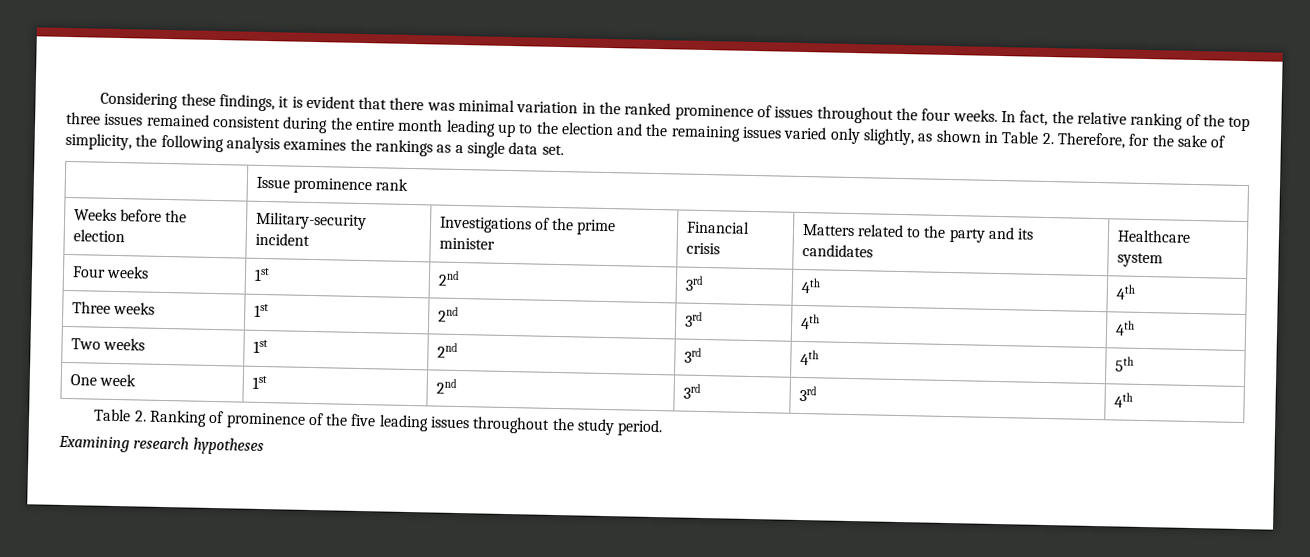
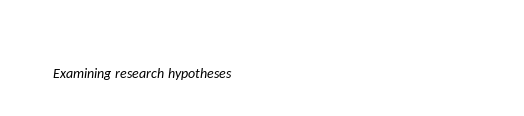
[100,91,1251,132] [66,111,1227,149] [65,132,564,158] [255,176,409,195] [73,208,188,223] [72,229,125,243] [254,211,367,231] [254,232,310,246] [438,216,617,236] [438,237,495,250] [685,220,750,234] [685,242,720,255] [801,223,1035,243] [801,243,873,258] [1116,229,1191,243] [1116,252,1163,268] [71,265,149,279] [253,267,270,282] [437,270,460,286] [684,275,704,291] [800,277,821,294] [1115,284,1135,300] [71,301,155,315] [253,303,269,318] [437,306,459,322] [684,311,703,327] [799,313,820,330] [1114,320,1135,336] [70,337,145,351] [252,339,268,354] [436,342,458,358] [683,347,702,363] [799,349,819,366] [1114,356,1134,372] [69,373,136,387] [251,375,267,390] [435,378,457,394] [682,383,701,399] [798,385,817,402] [1113,392,1133,408] [93,408,664,437] Considering these findings, it is evident that there was minimal variation in the ranked prominence of issues throughout the four weeks. In fact, the relative ranking of the top three issues remained consistent during the entire month leading up to the election and the remaining issues varied only slightly, as shown in Table 2. Therefore, for the sake of simplicity, the following analysis examines the rankings as a single data set. // | Issue prominence rank // Weeks before the election | Military-security incident | Investigations of the prime minister | Financial crisis | Matters related to the party and its candidates | Healthcare system // Four weeks | 1st | 2nd | 3rd | 4th | 4th // Three weeks | 1st | 2nd | 3rd | 4th | 4th // Two weeks | 1st | 2nd | 3rd | 4th | 5th // One week | 1st | 2nd | 3rd | 3rd | 4th // Table 2. Ranking of prominence of the five leading issues throughout the study period. // -> (53, 74) none

